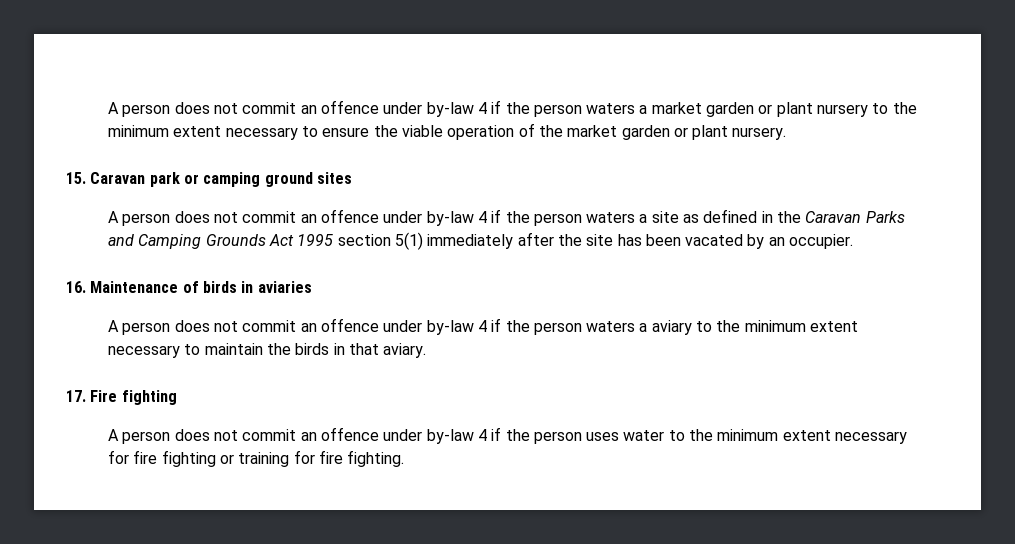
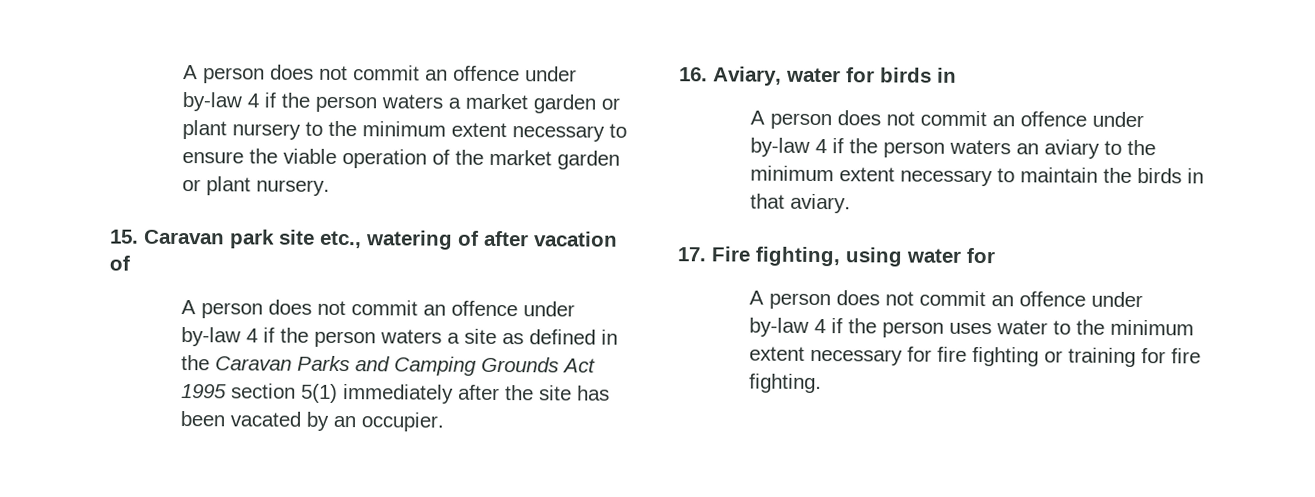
[183,172,352,187] or camping ground sites -> [279,229,618,250] [109,255,130,271] site etc., watering of after vacation of
[90,281,312,293] Maintenance of birds in aviaries -> [713,66,957,86] Aviary, water for birds in
[639,323,648,332] a -> [1015,143,1039,155] an
[121,390,177,405] fighting -> [755,246,996,267] fighting, using water for

